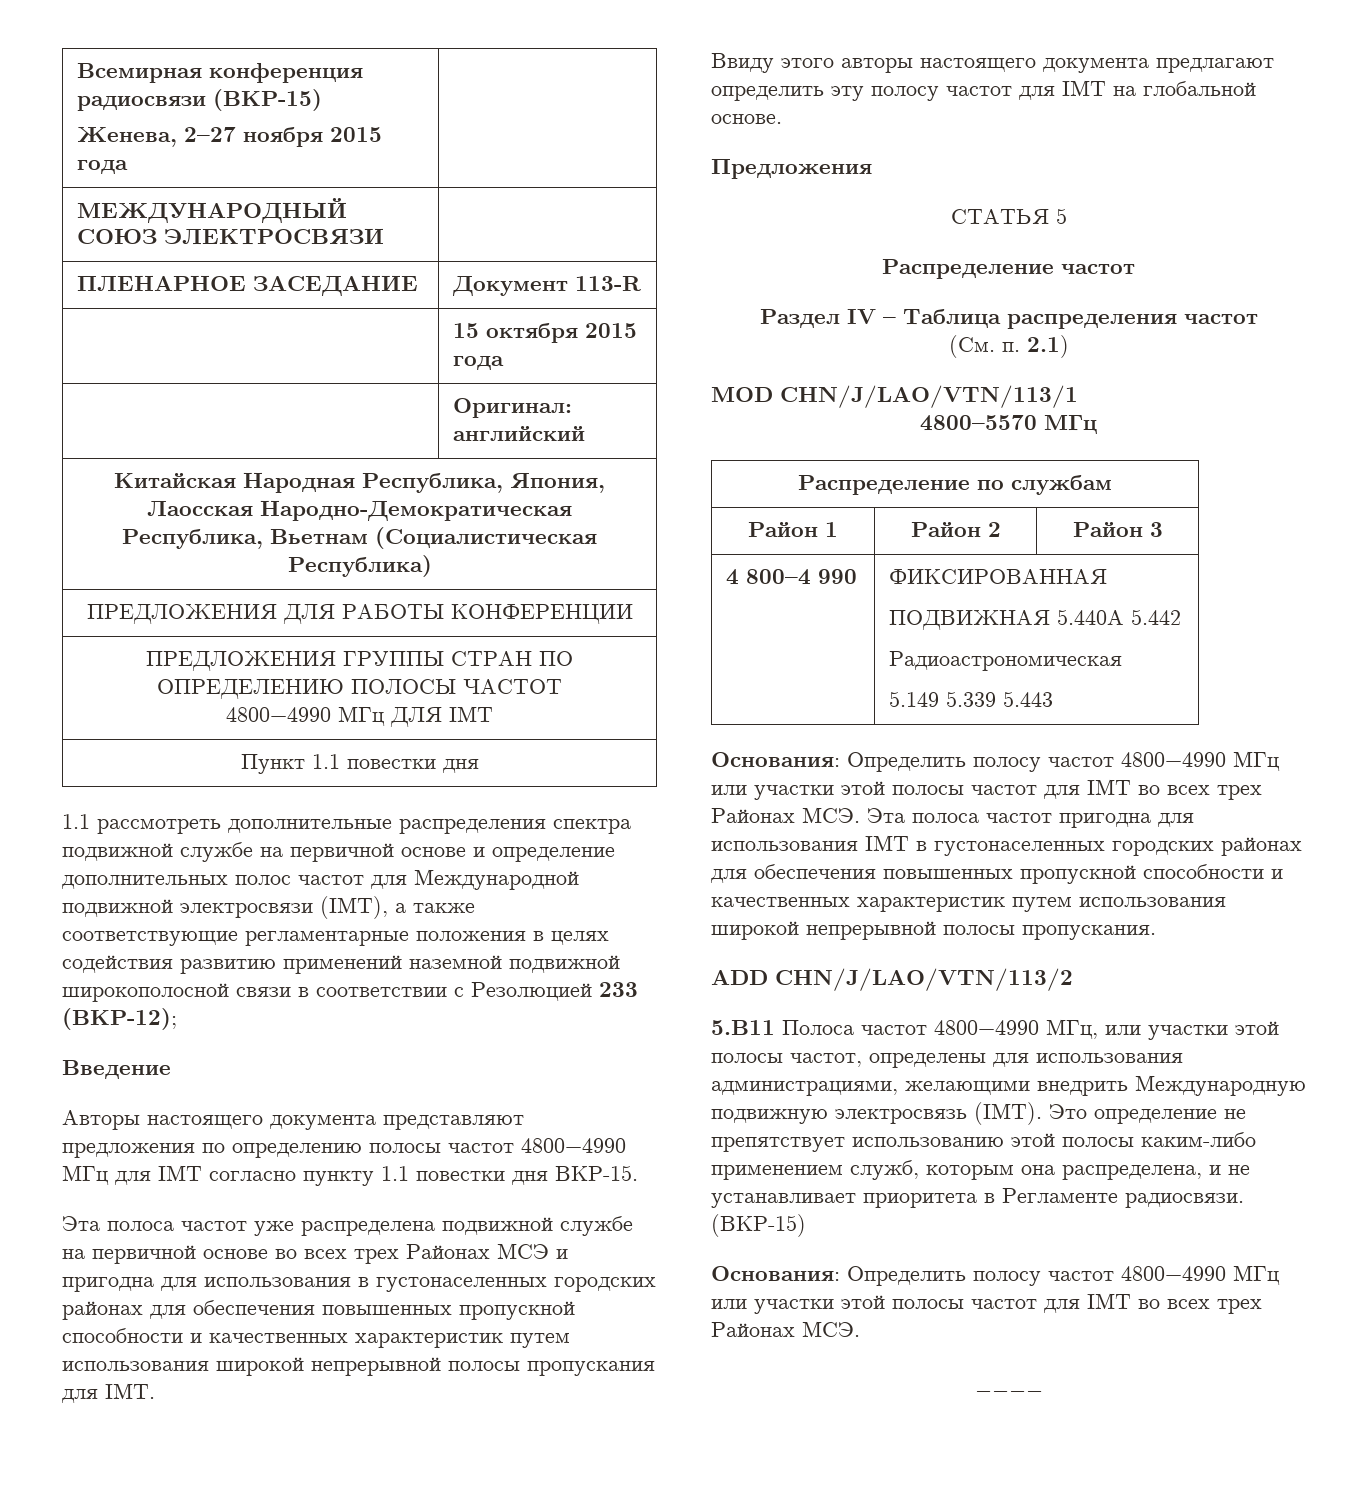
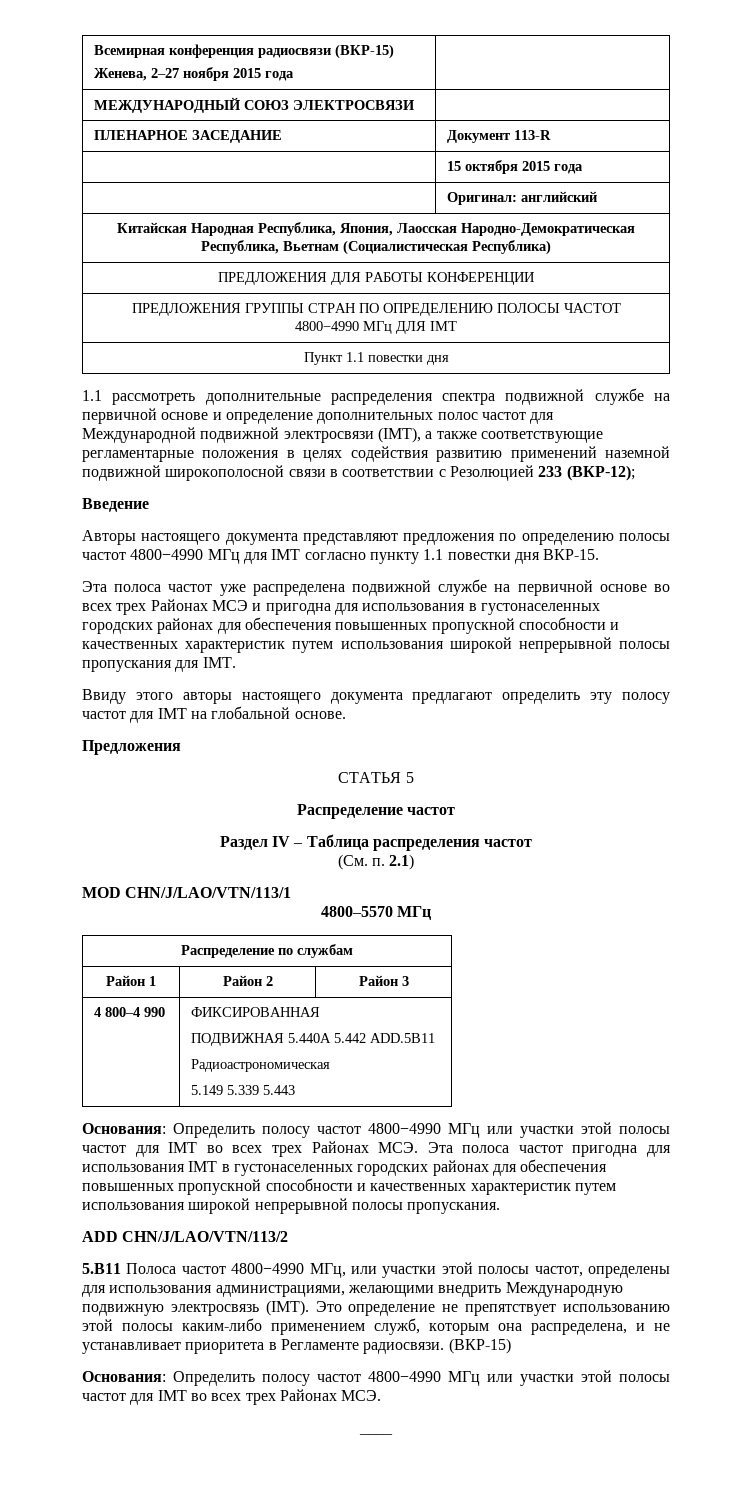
(1182, 617) none -> [369,1033,435,1043] ADD.5B11

